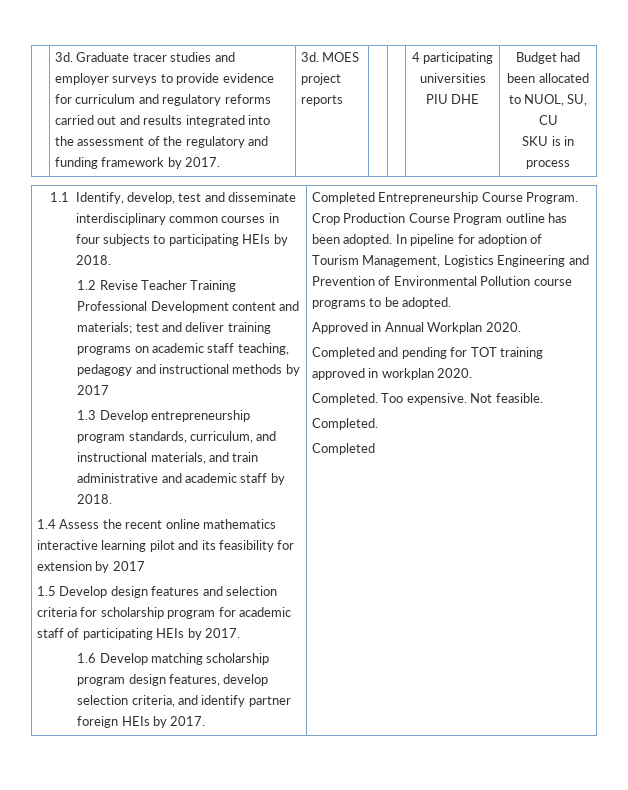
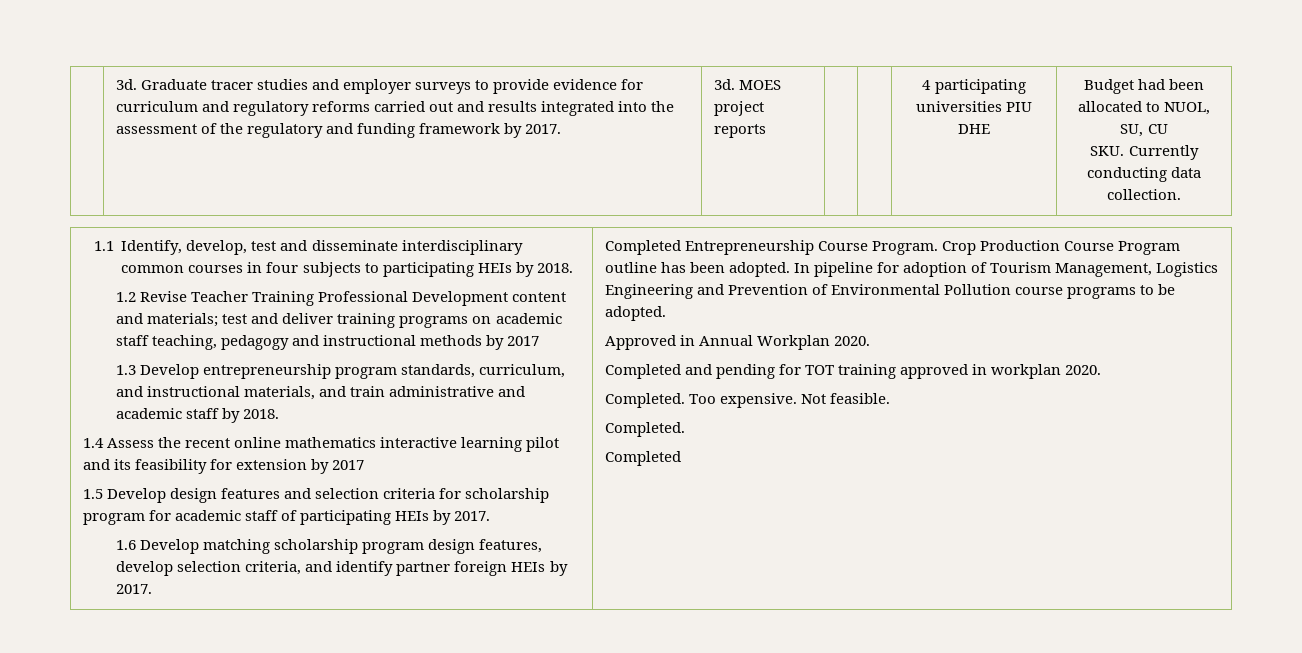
[522,136,574,146] [526,160,570,169] SKU is in process -> [1090,145,1199,160] [1086,167,1202,182] [1107,189,1181,200] SKU. Currently conducting data collection.

